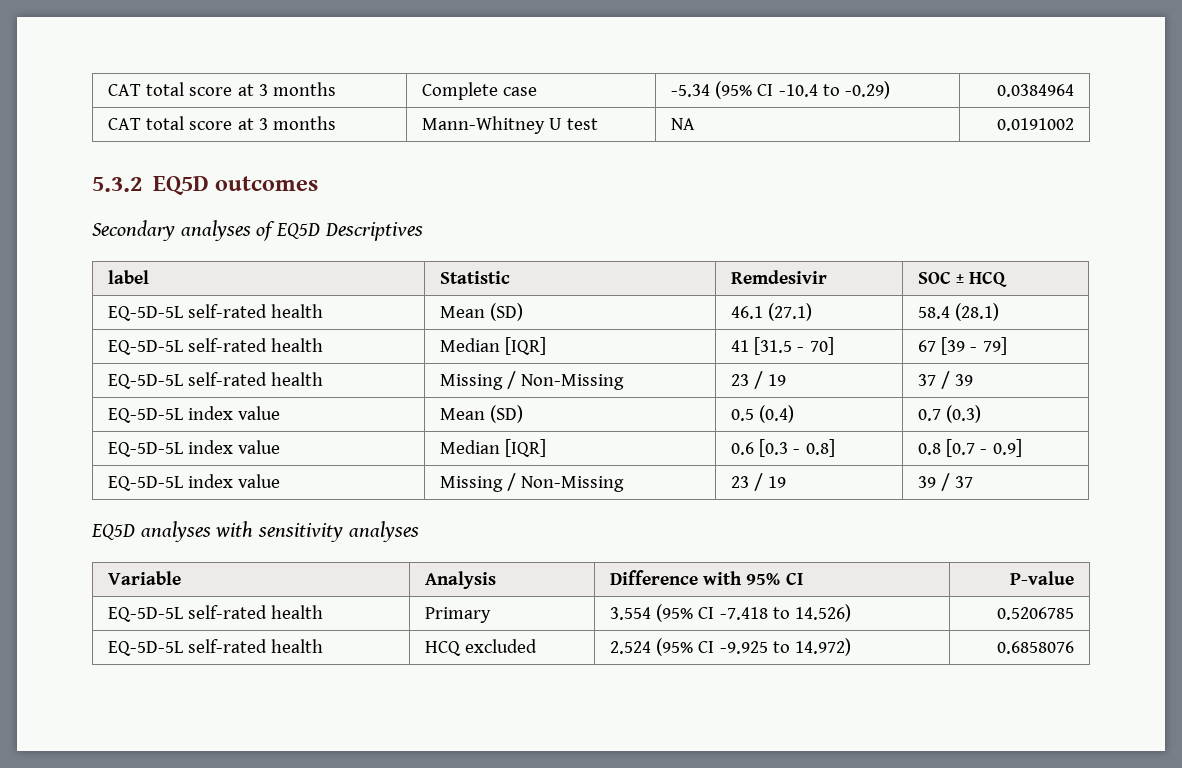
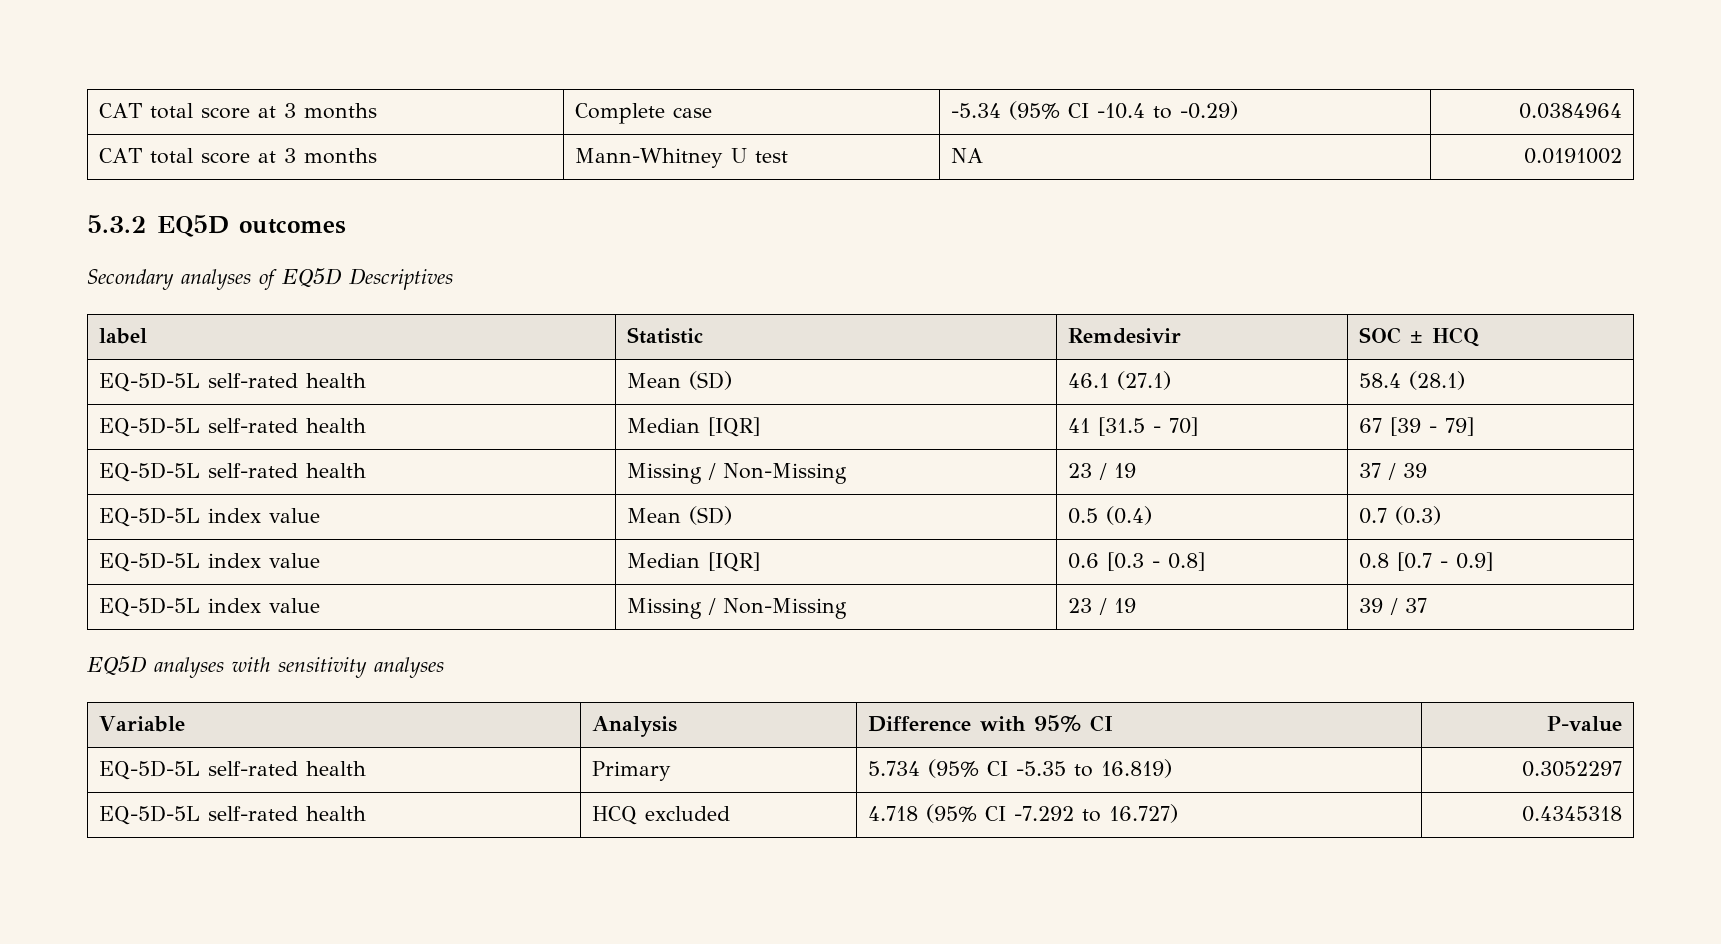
[610,604,851,622] [996,607,1074,620] 3.554 (95% CI -7.418 to 14.526) | 0.5206785 -> [867,759,1172,778] [1522,761,1623,777] 5.734 (95% CI -5.35 to 16.819) | 0.3052297
[610,638,851,656] [996,641,1074,654] 2.524 (95% CI -9.925 to 14.972) | 0.6858076 -> [867,804,1178,823] [1522,806,1623,822] 4.718 (95% CI -7.292 to 16.727) | 0.4345318

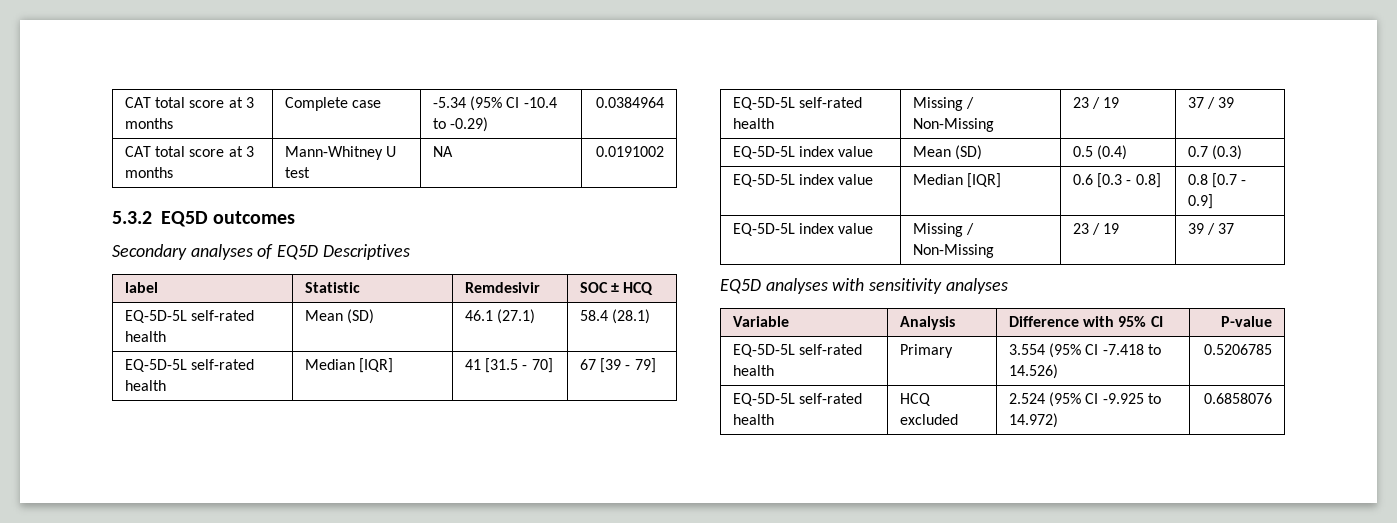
[867,759,1172,778] [1522,761,1623,777] 5.734 (95% CI -5.35 to 16.819) | 0.3052297 -> [1008,343,1161,358] [1008,364,1058,379] [1204,344,1273,355] 3.554 (95% CI -7.418 to 14.526) | 0.5206785
[867,804,1178,823] [1522,806,1623,822] 4.718 (95% CI -7.292 to 16.727) | 0.4345318 -> [1008,392,1161,407] [1008,413,1058,428] [1204,393,1273,404] 2.524 (95% CI -9.925 to 14.972) | 0.6858076

